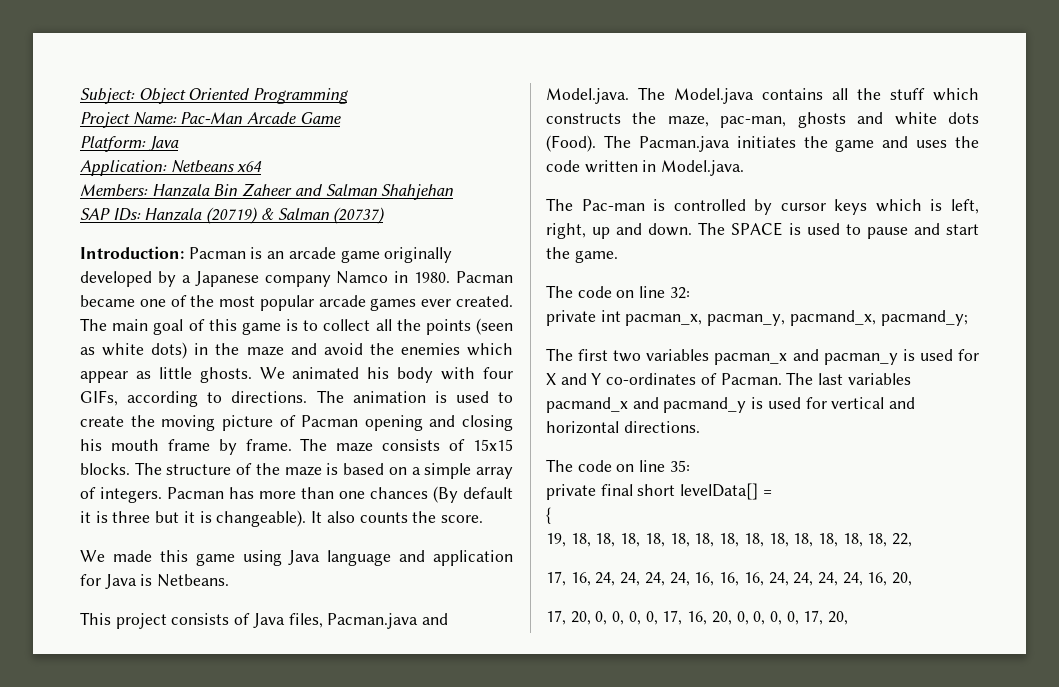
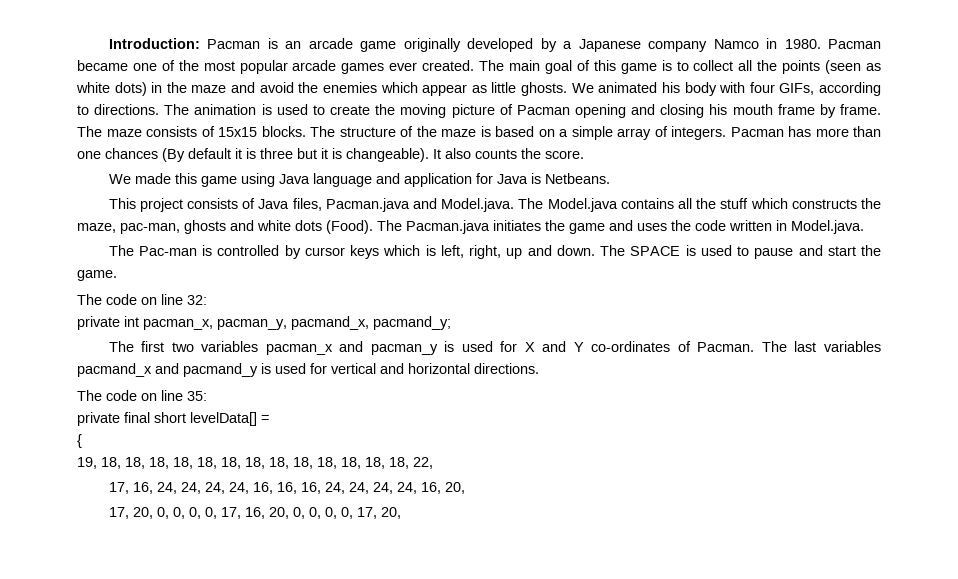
[80,88,349,104] [80,112,341,128] [80,136,179,152] [80,160,263,176] [80,183,455,200] [80,207,386,224] Subject: Object Oriented Programming // Project Name: Pac-Man Arcade Game // Platform: Java // Application: Netbeans x64 // Members: Hanzala Bin Zaheer and Salman Shahjehan // SAP IDs: Hanzala (20719) & Salman (20737) // -> (108, 43) none

